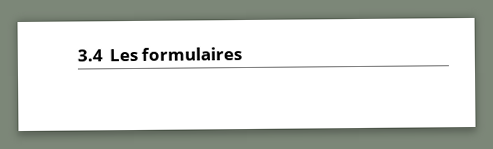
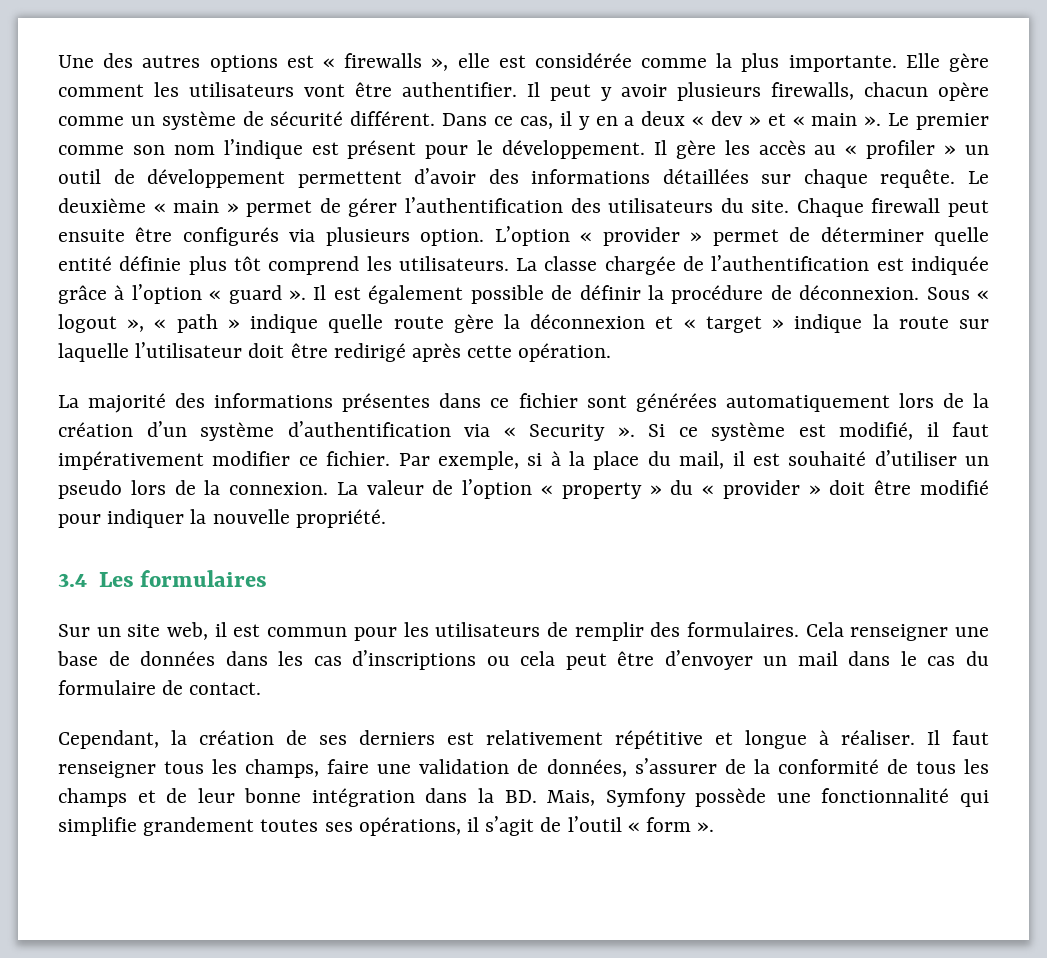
[77,47,243,62] 3.4 Les formulaires -> [58,53,989,72] [58,82,989,101] [58,111,990,130] [58,139,989,159] [58,168,989,188] [58,197,989,217] [58,226,989,246] [58,255,989,275] [58,284,989,304] [58,314,989,333] [58,342,612,362] [58,393,990,413] [58,421,989,441] [58,450,989,470] [58,479,990,499] [58,509,386,528] [58,570,268,587] [58,622,989,641] [57,650,989,670] [58,680,262,695] [58,730,989,749] [58,758,989,778] [58,788,989,807] [58,816,715,836] Une des autres options est « firewalls », elle est considérée comme la plus importante. Elle gère comment les utilisateurs vont être authentifier. Il peut y avoir plusieurs firewalls, chacun opère comme un système de sécurité différent. Dans ce cas, il y en a deux « dev » et « main ». Le premier comme son nom l’indique est présent pour le développement. Il gère les accès au « profiler » un outil de développement permettent d’avoir des informations détaillées sur chaque requête. Le deuxième « main » permet de gérer l’authentification des utilisateurs du site. Chaque firewall peut ensuite être configurés via plusieurs option. L’option « provider » permet de déterminer quelle entité définie plus tôt comprend les utilisateurs. La classe chargée de l’authentification est indiquée grâce à l’option « guard ». Il est également possible de définir la procédure de déconnexion. Sous « logout », « path » indique quelle route gère la déconnexion et « target » indique la route sur laquelle l’utilisateur doit être redirigé après cette opération. // La majorité des informations présentes dans ce fichier sont générées automatiquement lors de la création d’un système d’authentification via « Security ». Si ce système est modifié, il faut impérativement modifier ce fichier. Par exemple, si à la place du mail, il est souhaité d’utiliser un pseudo lors de la connexion. La valeur de l’option « property » du « provider » doit être modifié pour indiquer la nouvelle propriété. // 3.4 Les formulaires // Sur un site web, il est commun pour les utilisateurs de remplir des formulaires. Cela renseigner une base de données dans les cas d’inscriptions ou cela peut être d’envoyer un mail dans le cas du formulaire de contact. // Cependant, la création de ses derniers est relativement répétitive et longue à réaliser. Il faut renseigner tous les champs, faire une validation de données, s’assurer de la conformité de tous les champs et de leur bonne intégration dans la BD. Mais, Symfony possède une fonctionnalité qui simplifie grandement toutes ses opérations, il s’agit de l’outil « form ».

